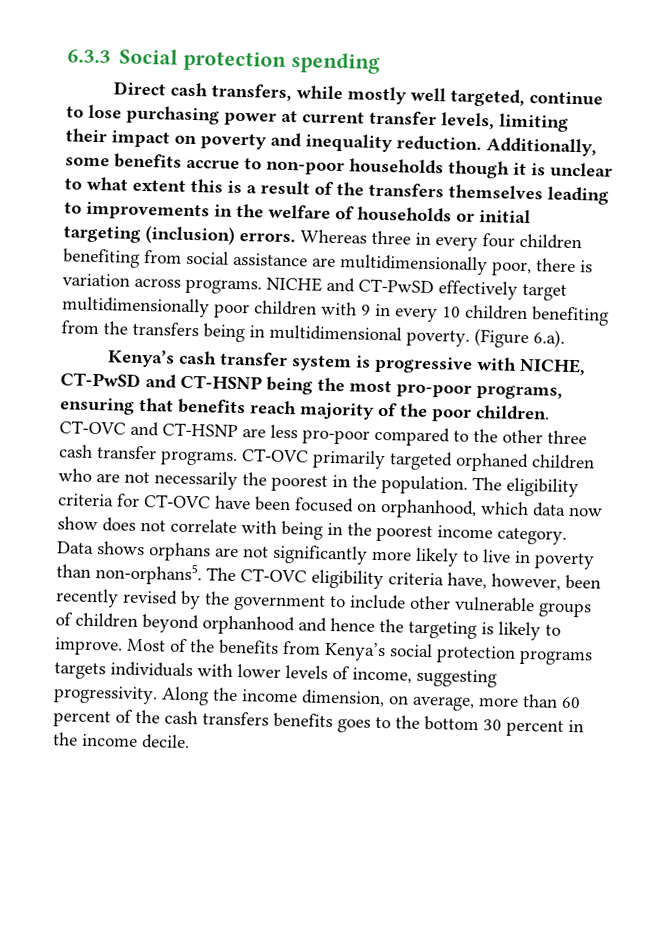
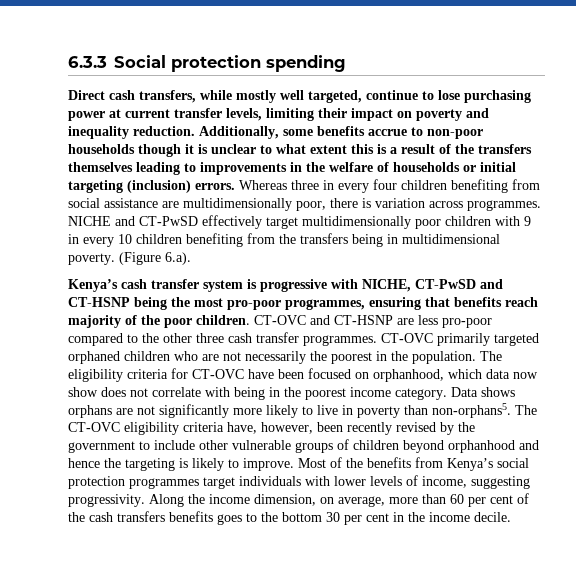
[185,278,262,295] programs. -> [467,200,541,211] programmes.
[476,385,563,400] programs, -> [285,299,365,310] programmes,
[160,450,238,466] programs. -> [303,335,377,346] programmes.
[519,649,593,666] [54,662,106,680] programs targets -> [129,477,235,489] programmes target
[53,710,111,728] percent -> [468,495,513,507] per cent
[506,719,564,737] percent -> [344,513,389,525] per cent

